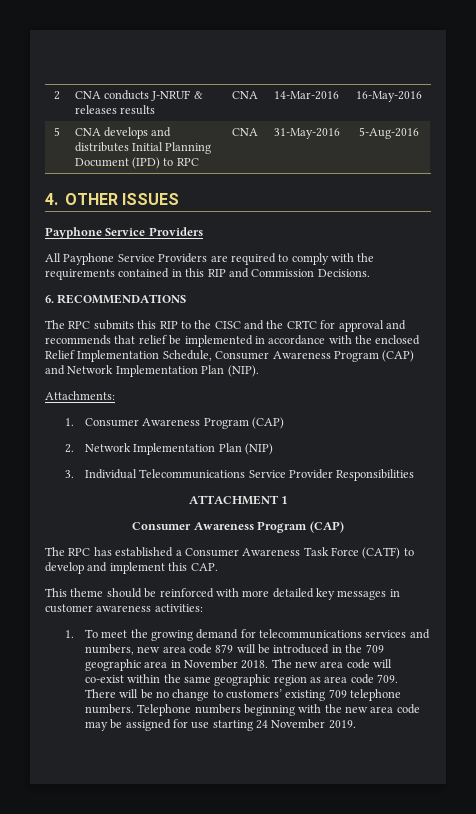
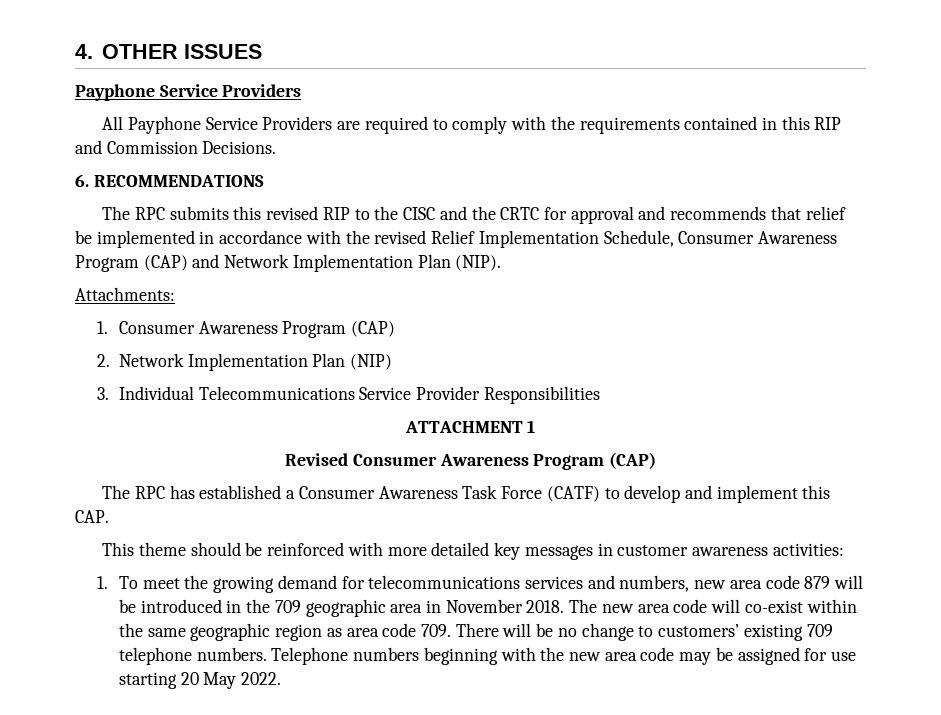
[53,91,60,100] [74,90,203,101] [74,105,155,115] [231,91,258,99] [274,91,339,100] [356,91,422,102] [53,127,60,136] [74,127,172,139] [74,142,212,154] [74,157,199,169] [231,128,258,136] [273,128,340,139] [359,127,419,139] 2 | CNA conducts J-NRUF & releases results | CNA | 14-Mar-2016 | 16-May-2016 // 5 | CNA develops and distributes Initial Planning Document (IPD) to RPC | CNA | 31-May-2016 | 5-Aug-2016 // -> (75, 51) none
(157, 324) none -> [266,206,319,220] revised
[375,335,421,345] enclosed -> [374,230,427,244] revised
(288, 500) none -> [285,453,349,466] Revised
[256,719,356,729] 24 November 2019. -> [180,672,282,689] 20 May 2022.

